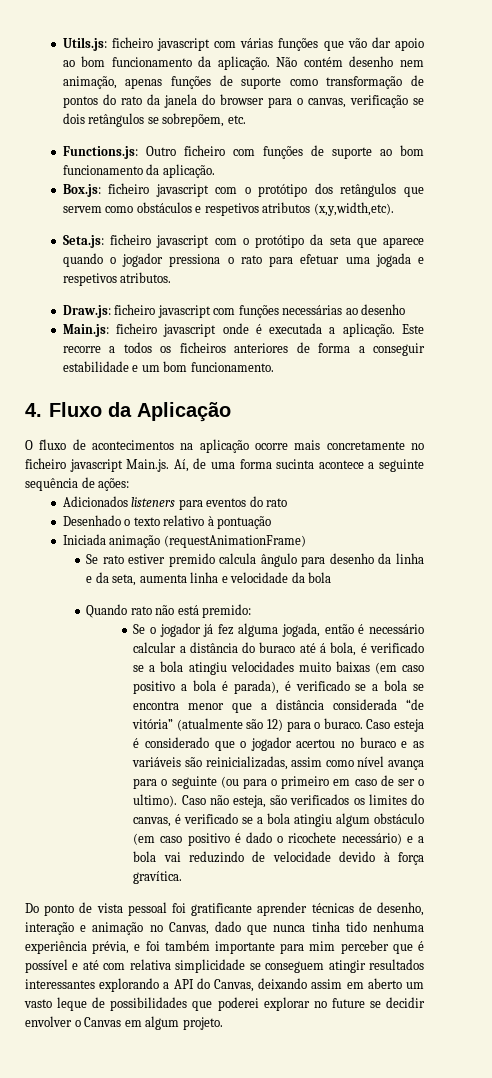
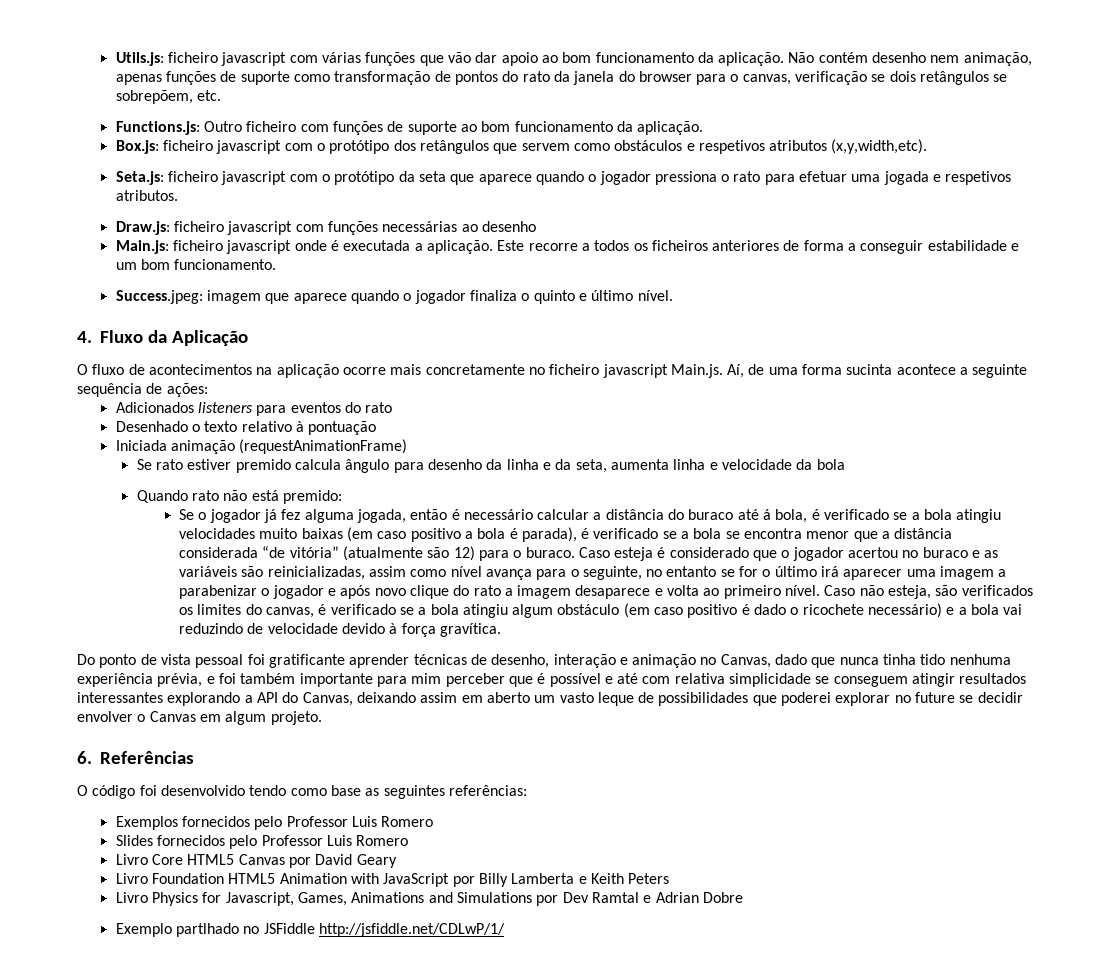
(274, 367) none -> [115,290,673,304] // Success.jpeg: imagem que aparece quando o jogador finaliza o quinto e último nível.
[171,775,424,789] [133,794,178,807] seguinte (ou para o primeiro em caso de ser o ultimo). -> [582,566,1007,580] [178,585,821,599] seguinte, no entanto se for o último irá aparecer uma imagem a parabenizar o jogador e após novo clique do rato a imagem desaparece e volta ao primeiro nível.
(223, 1023) none -> [77,751,194,764] [77,785,527,799] [115,816,434,830] [115,835,409,849] [115,854,397,868] [115,873,670,887] [115,892,743,906] [115,923,505,937] // 6. Referências // O código foi desenvolvido tendo como base as seguintes referências: // Exemplos fornecidos pelo Professor Luis Romero // Slides fornecidos pelo Professor Luis Romero // Livro Core HTML5 Canvas por David Geary // Livro Foundation HTML5 Animation with JavaScript por Billy Lamberta e Keith Peters // Livro Physics for Javascript, Games, Animations and Simulations por Dev Ramtal e Adrian Dobre // Exemplo partlhado no JSFiddle http://jsfiddle.net/CDLwP/1/

